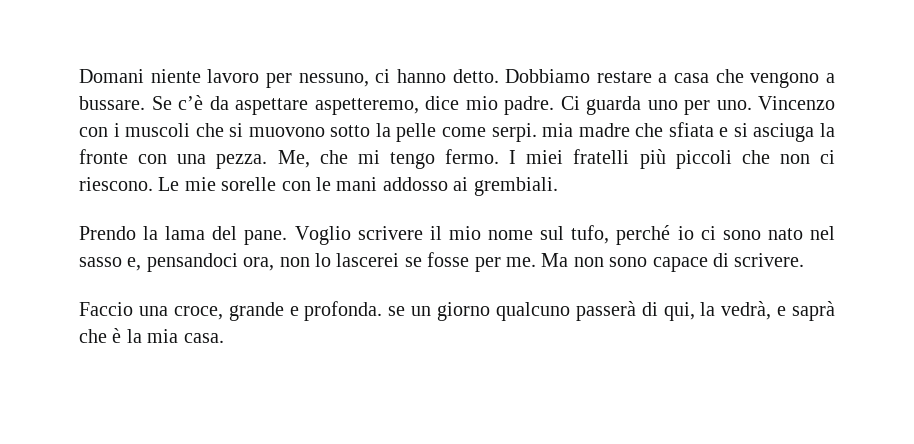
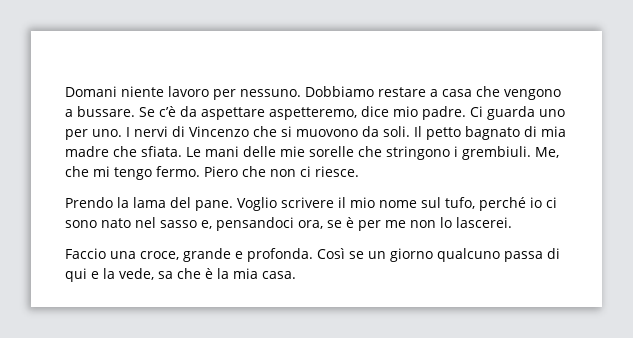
[298,69,499,87] nessuno, ci hanno detto. -> [240,89,301,97] nessuno.
[758,96,835,110] [79,122,835,142] [79,149,268,169] Vincenzo con i muscoli che si muovono sotto la pelle come serpi. mia madre che sfiata e si asciuga la fronte con una pezza. -> [126,126,566,140] [65,146,531,160] I nervi di Vincenzo che si muovono da soli. Il petto bagnato di mia madre che sfiata. Le mani delle mie sorelle che stringono i grembiuli.
[509,149,835,169] [79,177,558,196] I miei fratelli più piccoli che non ci riescono. Le mie sorelle con le mani addosso ai grembiali. -> [204,166,359,177] Piero che non ci riesce.
[279,252,805,272] non lo lascerei se fosse per me. Ma non sono capace di scrivere. -> [327,217,512,231] se è per me non lo lascerei.
(383, 311) none -> [317,248,345,259] Così
[575,301,835,321] passerà di qui, la vedrà, e saprà -> [504,248,560,262] [65,268,173,282] passa di qui e la vede, sa

